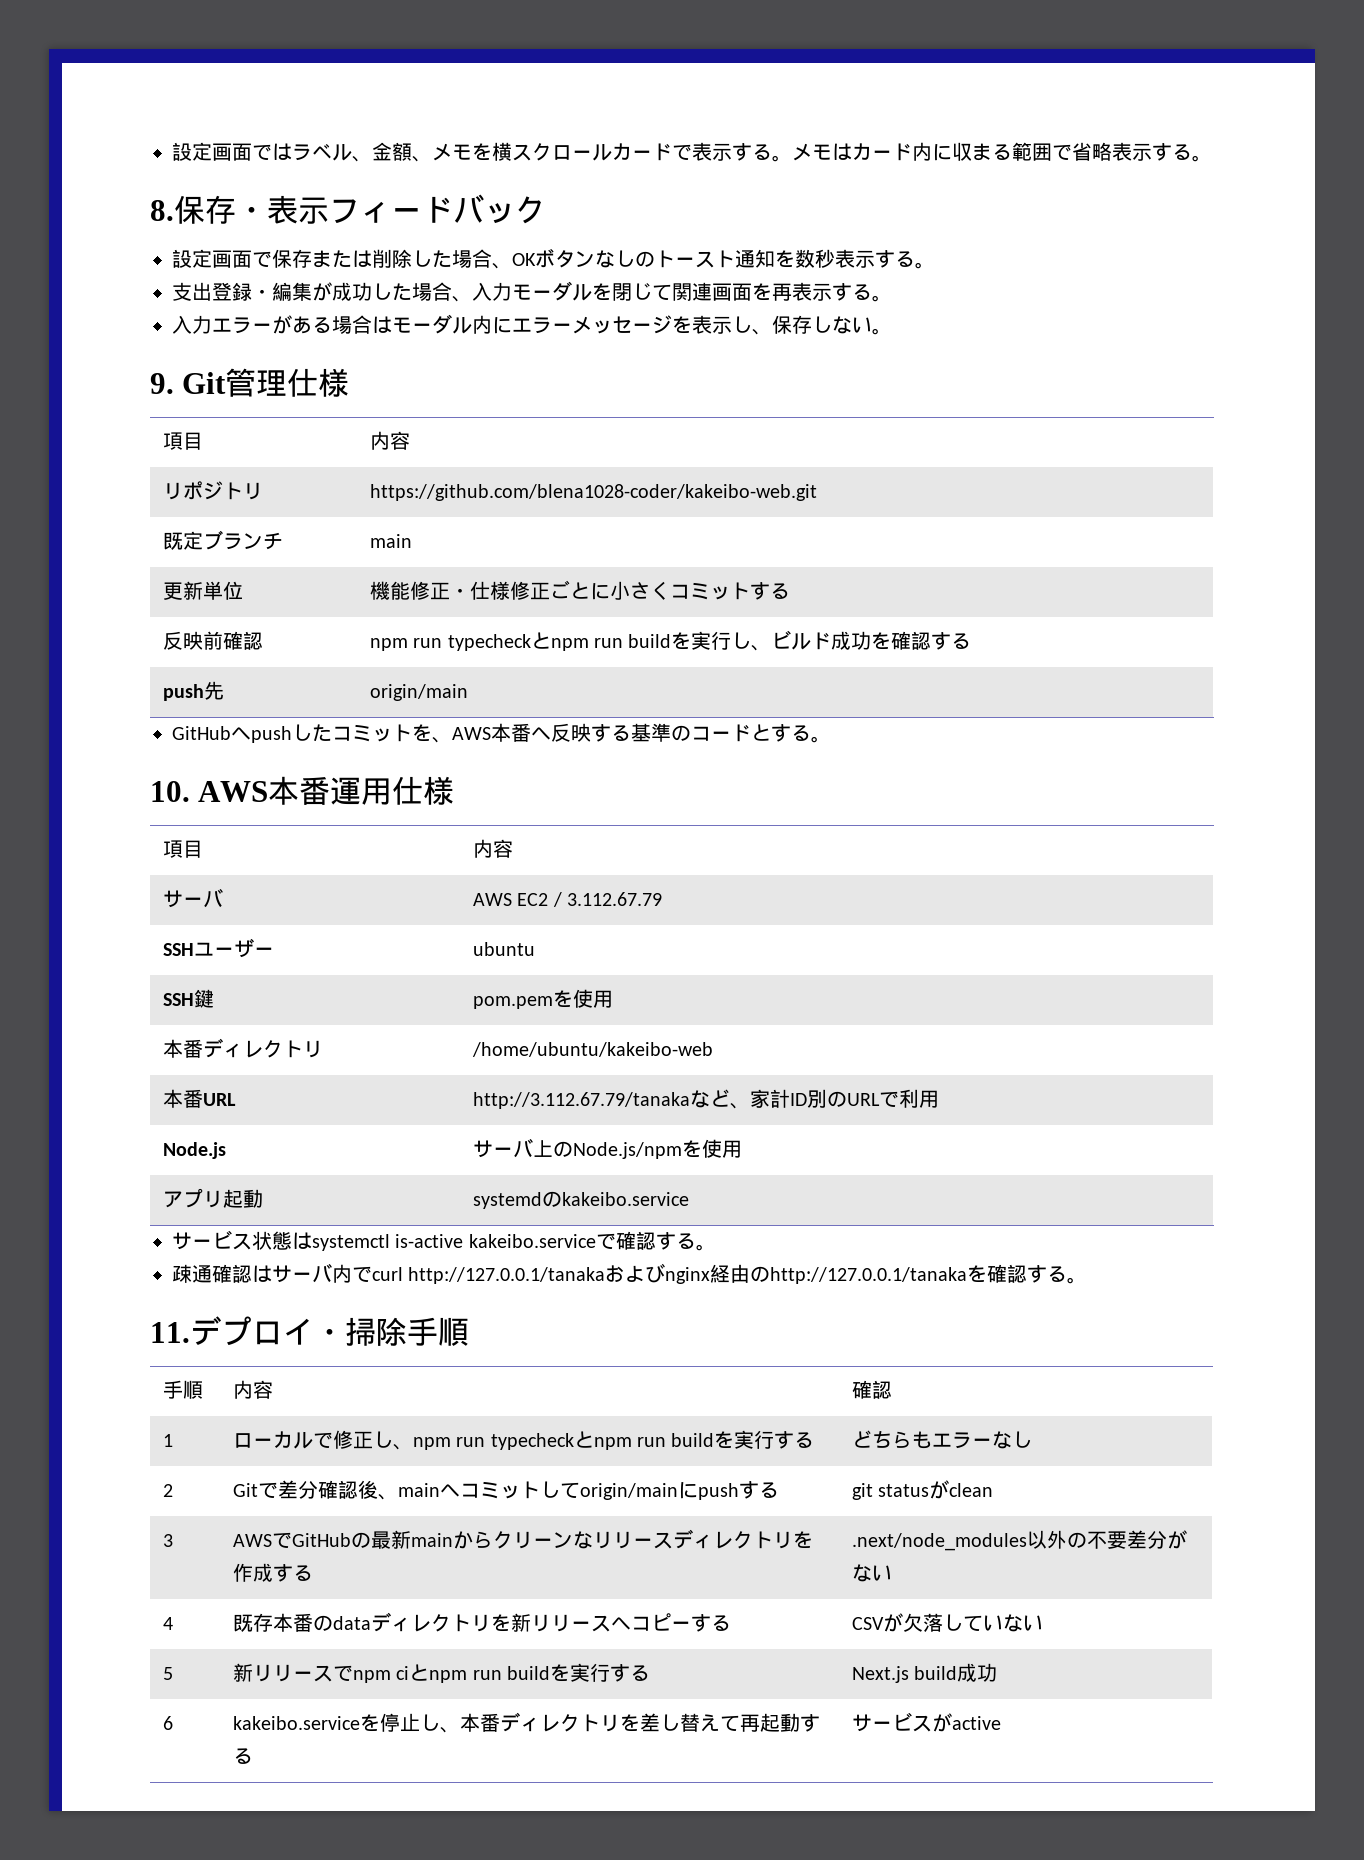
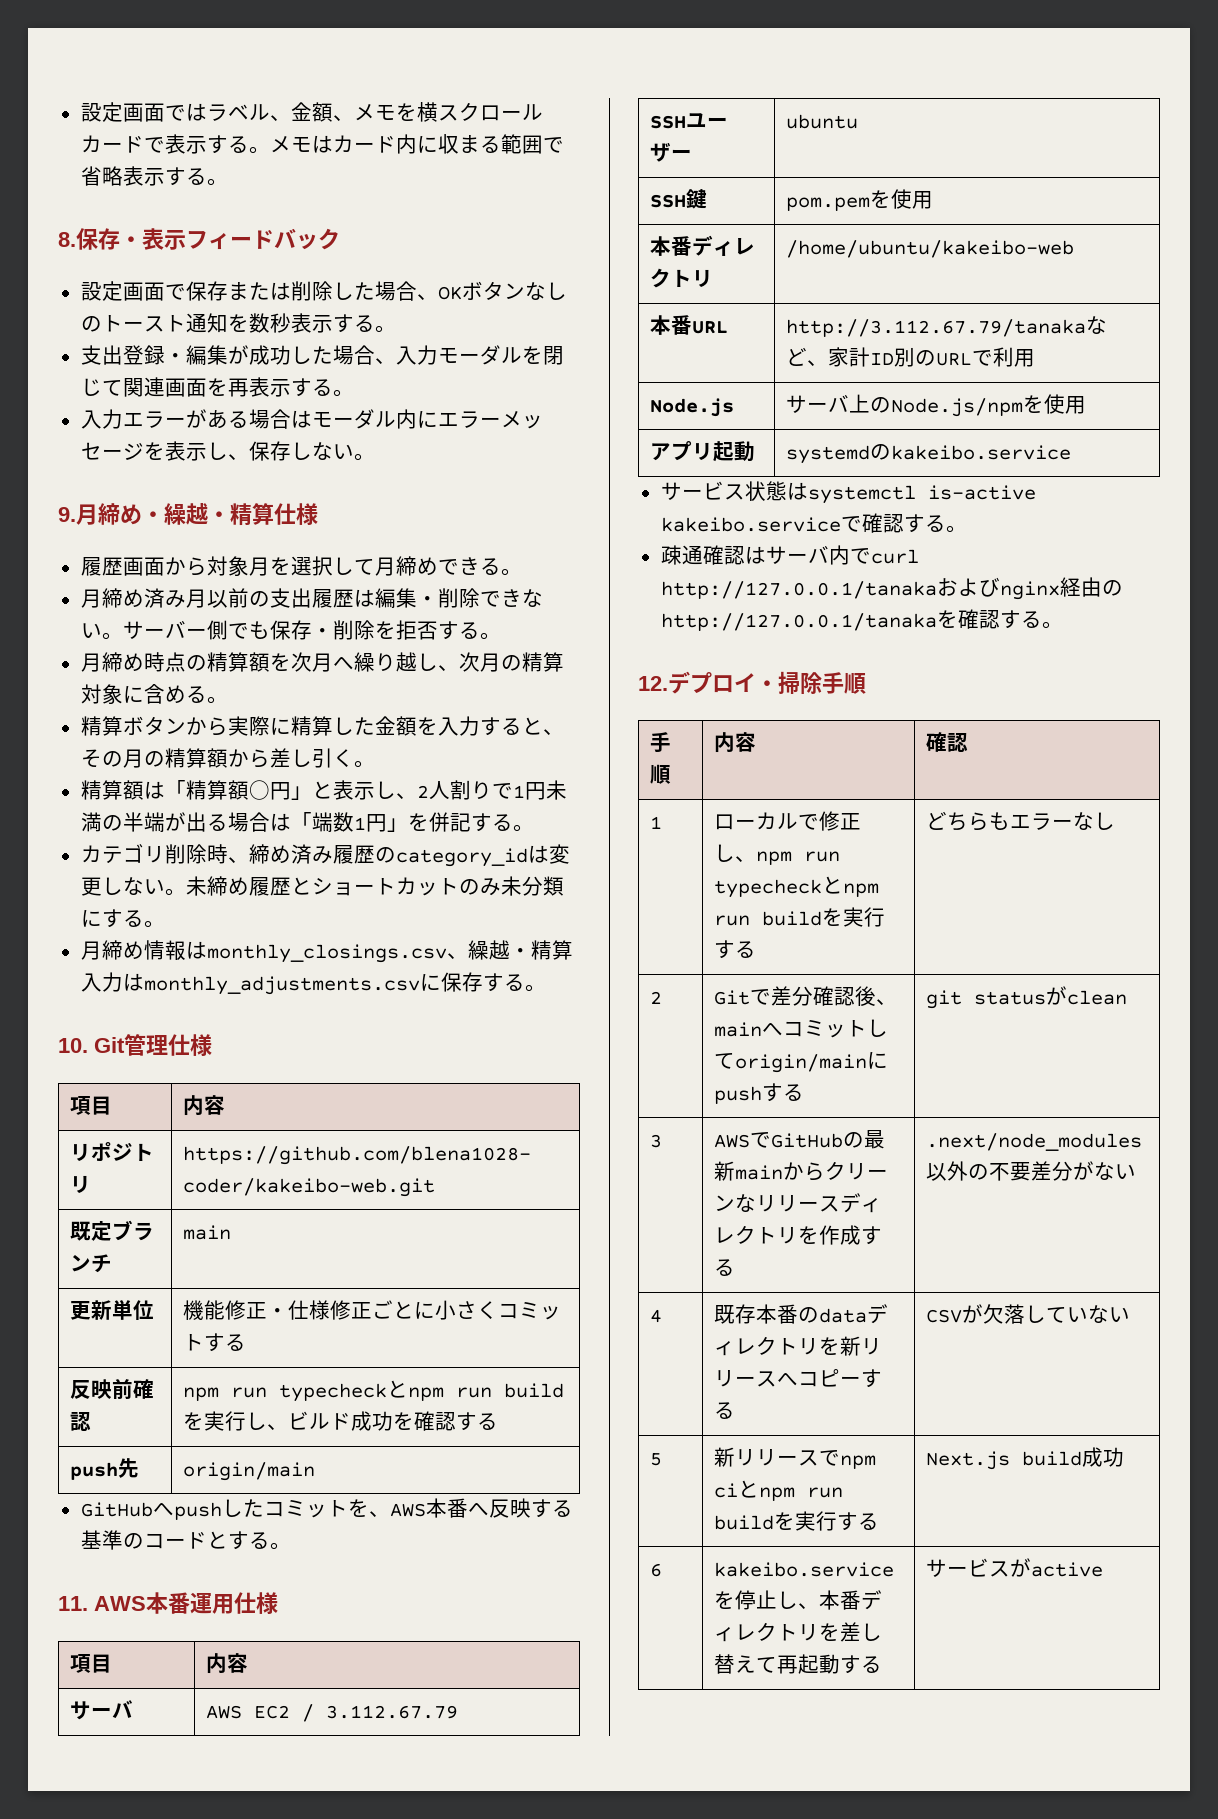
(174, 383) none -> [76,503,318,526] [80,556,522,576] [80,588,543,608] [80,620,501,640] [80,652,564,672] [80,684,228,704] [80,716,564,736] [80,748,375,768] [80,780,567,800] [80,812,534,832] [80,844,570,867] [80,876,564,896] [80,909,165,928] [80,940,573,963] [80,972,546,995] [58,1038,88,1053] 月締め・繰越・精算仕様 // 履歴画面から対象月を選択して月締めできる。 // 月締め済み月以前の支出履歴は編集・削除できない。サーバー側でも保存・削除を拒否する。 // 月締め時点の精算額を次月へ繰り越し、次月の精算対象に含める。 // 精算ボタンから実際に精算した金額を入力すると、その月の精算額から差し引く。 // 精算額は「精算額○円」と表示し、2人割りで1円未満の半端が出る場合は「端数1円」を併記する。 // カテゴリ削除時、締め済み履歴のcategory_idは変更しない。未締め履歴とショートカットのみ未分類にする。 // 月締め情報はmonthly_closings.csv、繰越・精算入力はmonthly_adjustments.csvに保存する。 // 10.
[150,781,190,802] 10. -> [58,1596,88,1611] 11.
[150,1322,190,1343] 11. -> [638,676,668,691] 12.

